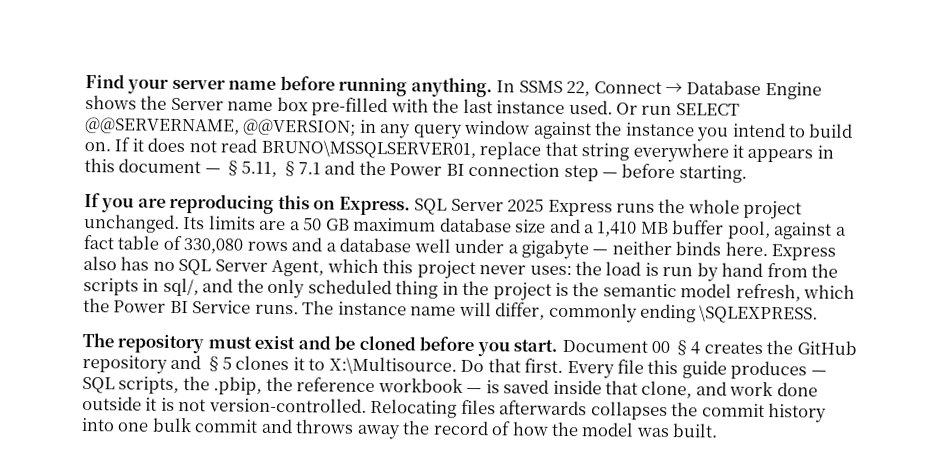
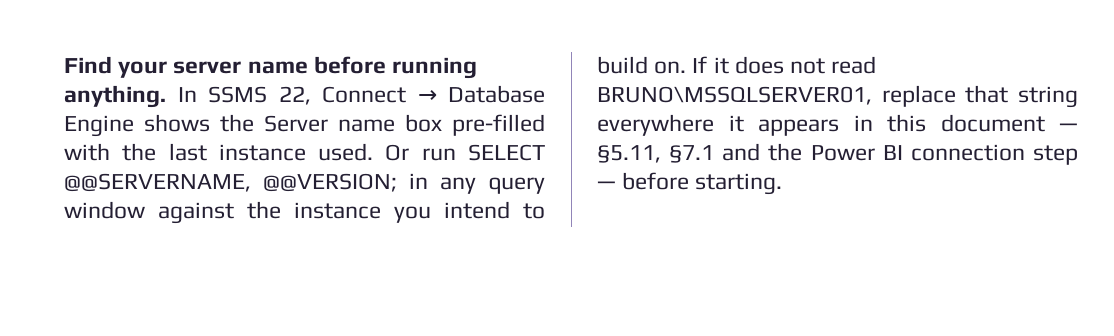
[84,193,803,220] [83,214,847,240] [83,235,837,261] [83,256,839,282] [83,277,856,302] [83,298,819,324] [82,333,857,357] [82,354,827,380] [82,376,818,399] [82,396,828,423] [81,417,719,440] // If you are reproducing this on Express. SQL Server 2025 Express runs the whole project unchanged. Its limits are a 50 GB maximum database size and a 1,410 MB buffer pool, against a fact table of 330,080 rows and a database well under a gigabyte — neither binds here. Express also has no SQL Server Agent, which this project never uses: the load is run by hand from the scripts in sql/, and the only scheduled thing in the project is the semantic model refresh, which the Power BI Service runs. The instance name will differ, commonly ending \SQLEXPRESS. // The repository must exist and be cloned before you start. Document 00 §4 creates the GitHub repository and §5 clones it to X:\Multisource. Do that first. Every file this guide produces — SQL scripts, the .pbip, the reference workbook — is saved inside that clone, and work done outside it is not version-controlled. Relocating files afterwards collapses the commit history into one bulk commit and throws away the record of how the model was built. -> (783, 184) none

